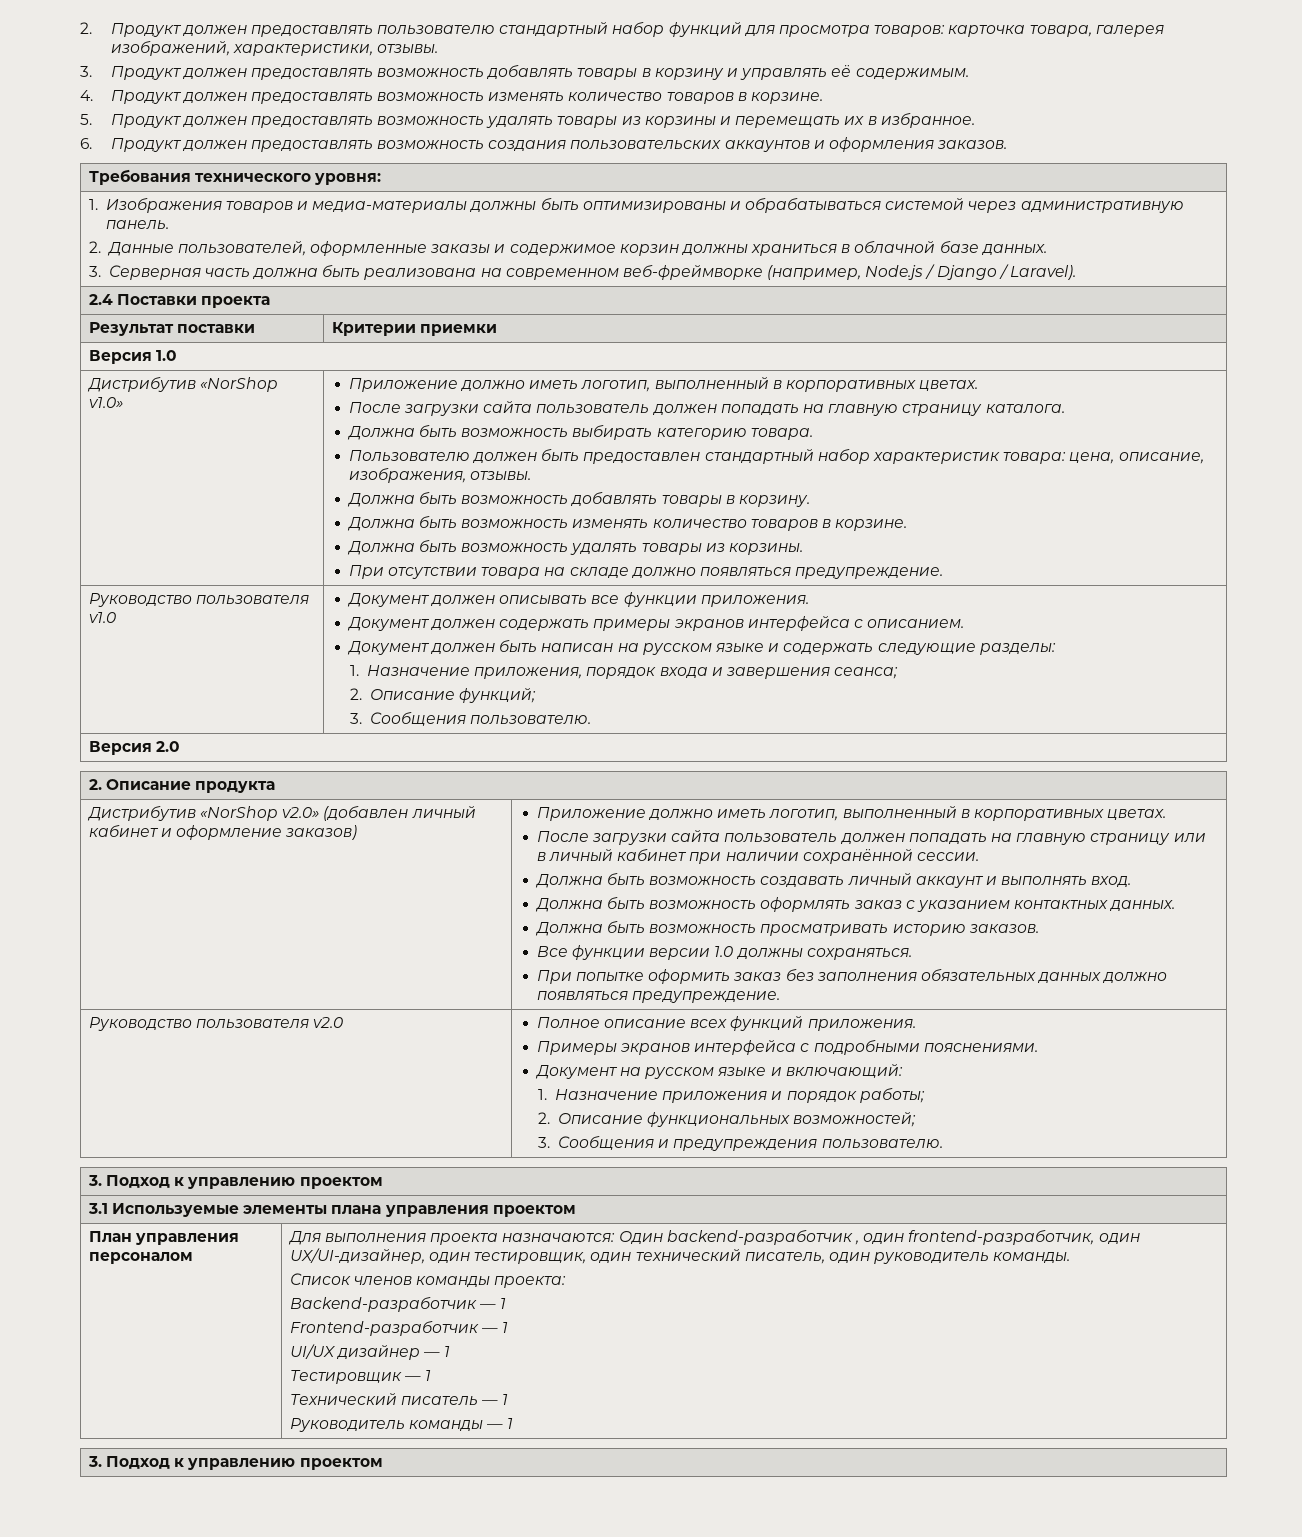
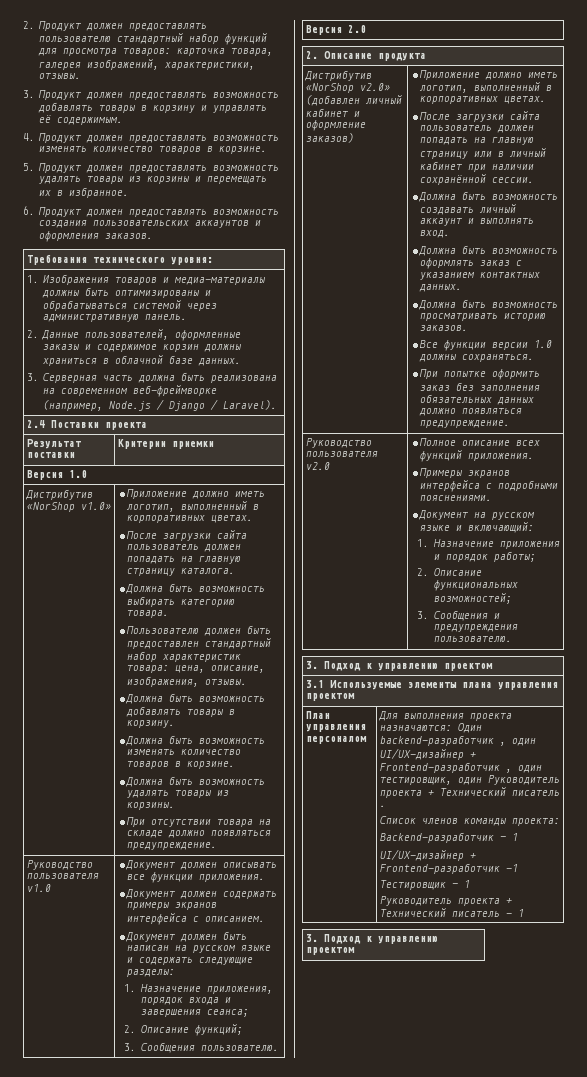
[908,1229,1140,1245] [289,1248,1071,1264] frontend-разработчик, один UX/UI-дизайнер, один тестировщик, один технический писатель, один руководитель команды. -> [379,748,476,760] [379,762,542,773] [379,775,560,785] [379,787,560,798] [379,805,386,807] UI/UX-дизайнер + Frontend-разработчик , один тестировщик, один Руководитель проекта + Технический писатель .
[289,1320,509,1336] [289,1344,451,1360] [289,1370,432,1384] [289,1393,509,1405] [289,1418,504,1432] Frontend-разработчик — 1 // UI/UX дизайнер — 1 // Тестировщик — 1 // Технический писатель — 1 // Руководитель команды — -> [379,849,476,861] [379,863,518,874] [379,880,470,890] [379,896,512,906] [379,908,512,917] UI/UX-дизайнер + Frontend-разработчик -1 // Тестировщик — 1 // Руководитель проекта + Технический писатель -

